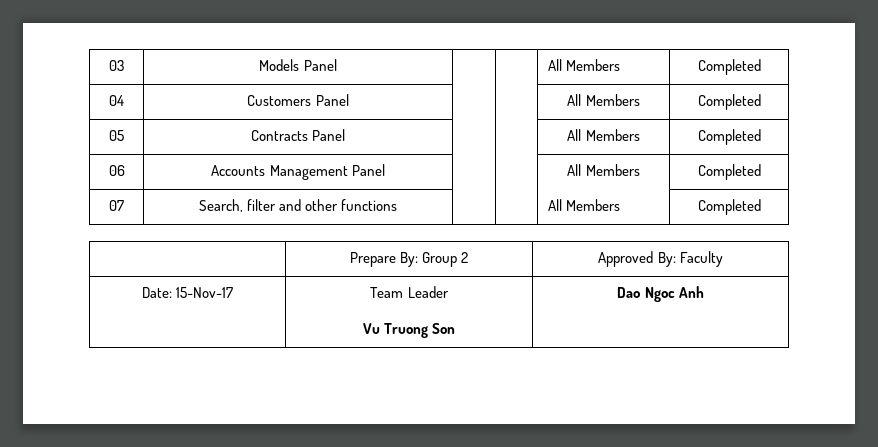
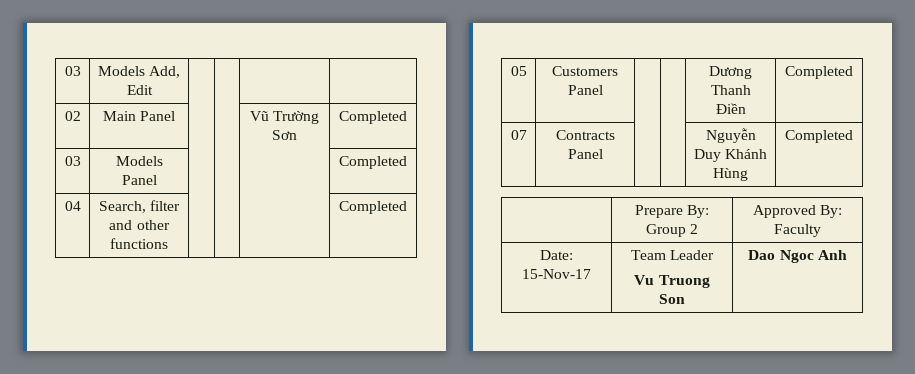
[109,60,124,71] 03 -> [64,66,81,76] [97,66,181,78] [126,85,153,95] [64,111,81,121] [102,111,176,121] [249,111,320,124] [272,130,297,140] [339,111,407,124] [64,156,81,166] 03 | Models Add, Edit | | | | // 02 | Main Panel | | | Vũ Trường Sơn | Completed // 03
[548,59,621,71] All Members -> (157, 180) none
[247,94,349,106] [567,94,640,106] [697,94,761,110] [109,130,124,141] [250,129,346,141] [567,129,640,141] [697,129,761,145] [108,165,125,176] [211,164,385,180] [567,164,640,176] [697,164,761,180] [109,200,124,211] | Customers Panel | | | All Members | Completed // 05 | Contracts Panel | | | All Members | Completed // 06 | Accounts Management Panel | | | All Members | Completed // 07 -> (81, 206) none
[548,199,621,211] All Members -> [339,201,407,214] [510,66,527,76] [552,66,618,76] [567,85,603,95] [709,66,752,79] [710,85,751,95] [715,103,746,114] [785,66,853,79] [510,130,527,140] [555,130,615,140] [567,149,603,159] [705,128,756,143] [693,149,768,162] [713,168,748,181] | Completed // 05 | Customers Panel | | | Dương Thanh Điền | Completed // 07 | Contracts Panel | | | Nguyễn Duy Khánh Hùng

